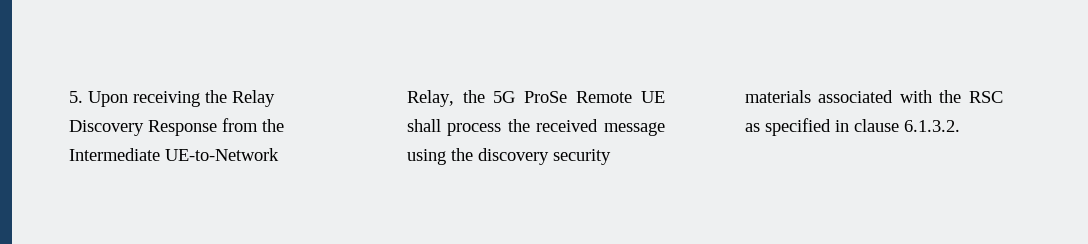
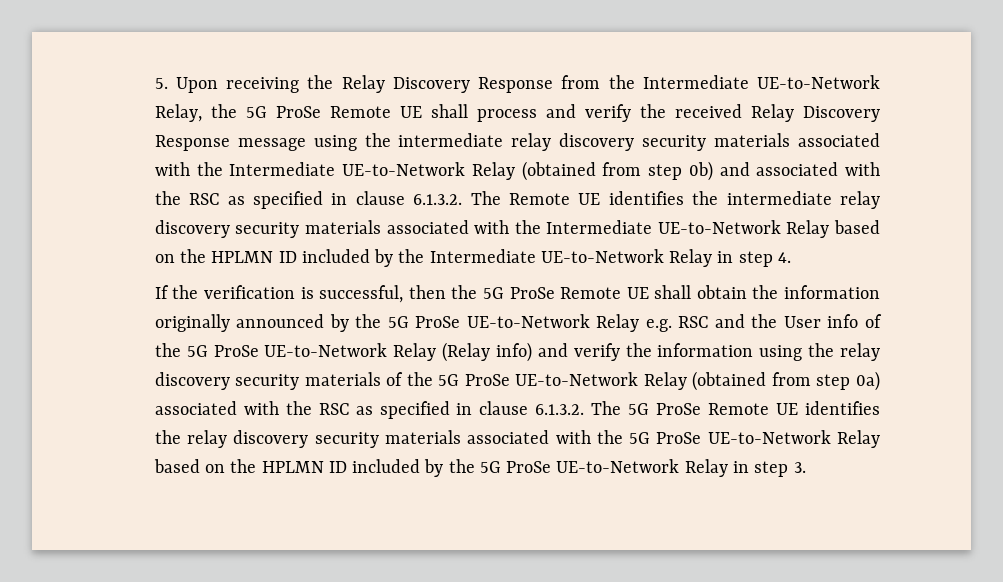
[507,119,599,132] the received -> [545,104,881,122] [154,135,230,151] and verify the received Relay Discovery Response
[477,148,611,165] [744,90,1003,103] [744,118,960,136] discovery security materials associated with the RSC as specified in clause 6.1.3.2. -> [398,133,881,151] [154,161,880,181] [154,191,880,209] [154,220,881,238] [154,249,791,267] [154,285,880,303] [154,314,882,332] [154,342,880,362] [154,371,880,391] [154,401,880,419] [154,430,880,448] [153,459,806,477] intermediate relay discovery security materials associated with the Intermediate UE-to-Network Relay (obtained from step 0b) and associated with the RSC as specified in clause 6.1.3.2. The Remote UE identifies the intermediate relay discovery security materials associated with the Intermediate UE-to-Network Relay based on the HPLMN ID included by the Intermediate UE-to-Network Relay in step 4. // If the verification is successful, then the 5G ProSe Remote UE shall obtain the information originally announced by the 5G ProSe UE-to-Network Relay e.g. RSC and the User info of the 5G ProSe UE-to-Network Relay (Relay info) and verify the information using the relay discovery security materials of the 5G ProSe UE-to-Network Relay (obtained from step 0a) associated with the RSC as specified in clause 6.1.3.2. The 5G ProSe Remote UE identifies the relay discovery security materials associated with the 5G ProSe UE-to-Network Relay based on the HPLMN ID included by the 5G ProSe UE-to-Network Relay in step 3.

